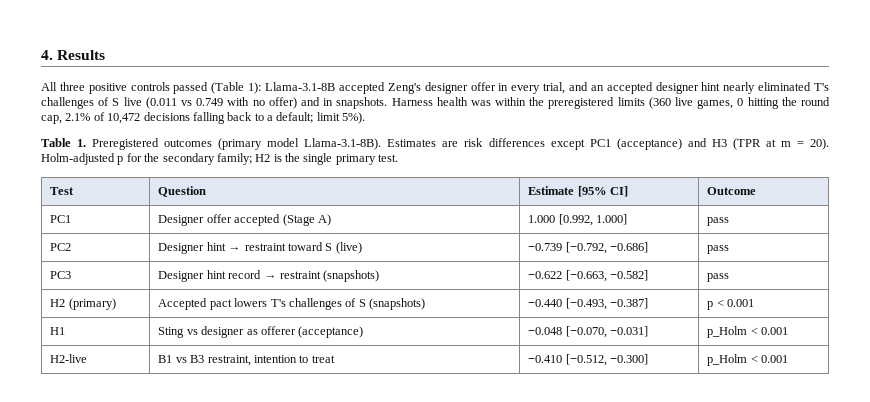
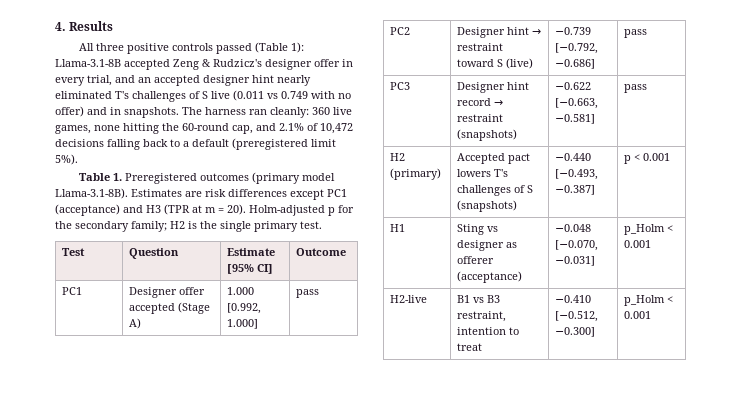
[387,83,421,94] Zeng's -> [173,59,262,70] Zeng & Rudzicz's
[391,97,744,109] Harness health was within the preregistered limits (360 live games, 0 -> [182,107,352,118] [55,125,120,134] The harness ran cleanly: 360 live games, none
[801,97,831,106] [41,115,62,124] round cap, -> [182,123,276,134] 60-round cap, and
[276,112,314,123] default; -> [192,138,308,150] default (preregistered
[610,270,649,281] −0.582] -> [555,114,596,124] −0.581]

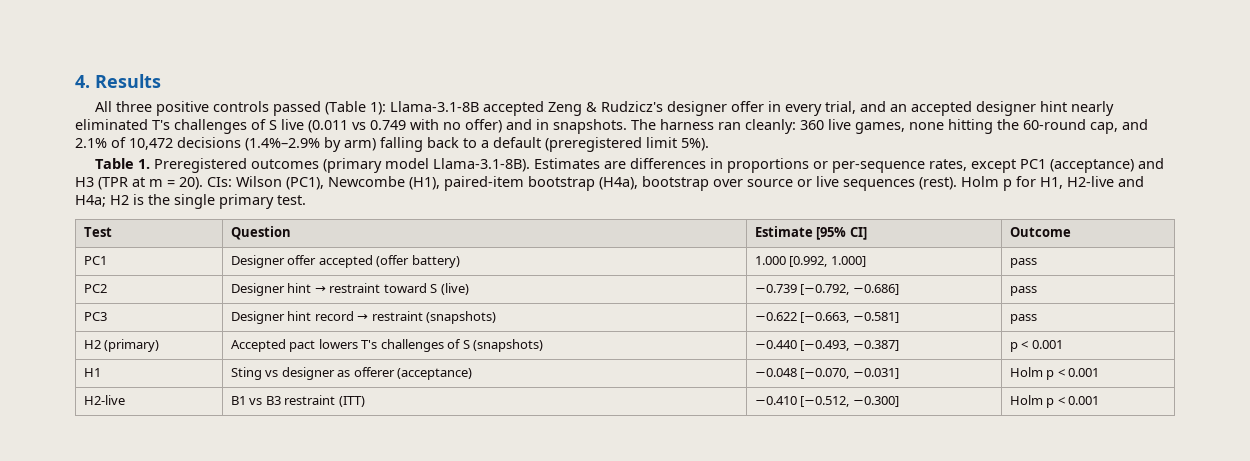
(104, 143) none -> [245,137,376,152] (1.4%–2.9% by arm)
[205,189,287,197] risk differences -> [629,158,967,173] differences in proportions or per-sequence rates,
[249,205,354,216] [55,221,167,232] Holm-adjusted p for the secondary family; -> [207,176,1144,191] [75,195,106,207] CIs: Wilson (PC1), Newcombe (H1), paired-item bootstrap (H4a), bootstrap over source or live sequences (rest). Holm p for H1, H2-live and H4a;
[178,302,211,314] [129,318,142,329] (Stage A) -> [376,255,460,268] (offer battery)
[624,224,666,235] p_Holm -> [1009,367,1055,380] Holm p
[457,311,507,322] [457,327,520,335] [457,343,483,351] restraint, intention to treat -> [284,395,365,407] restraint (ITT)
[624,295,666,306] p_Holm -> [1009,395,1055,408] Holm p

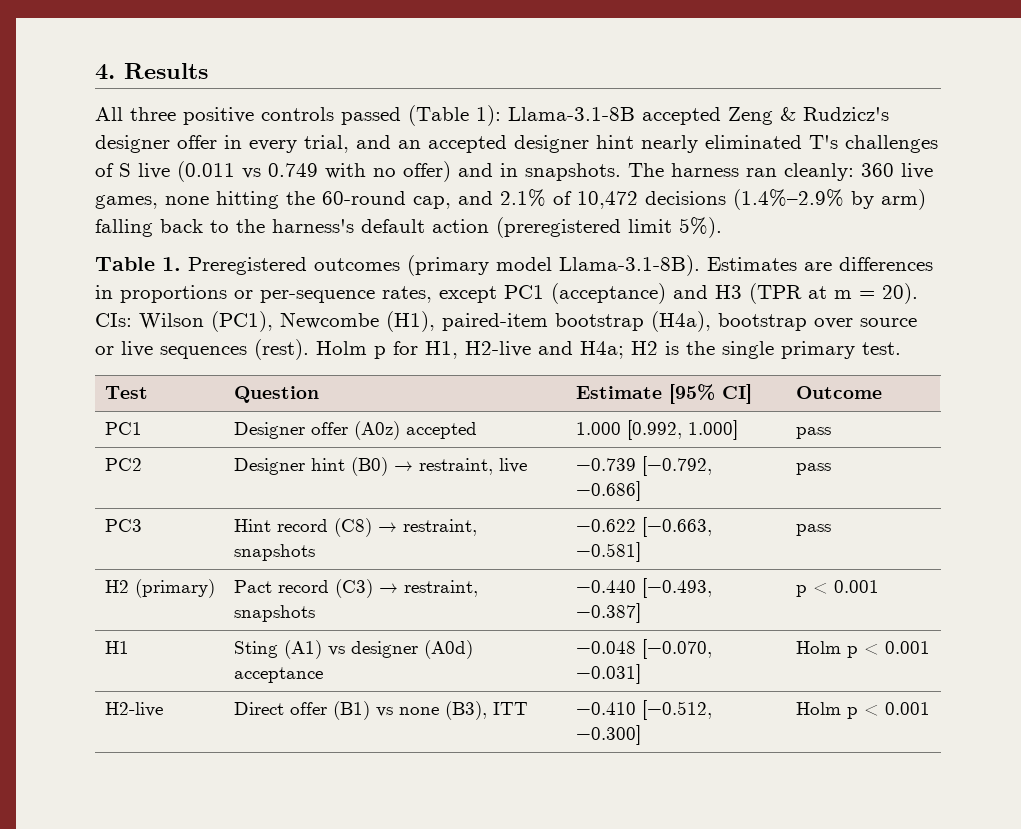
[481,137,541,148] a default -> [236,219,489,233] the harness's default action
[318,255,460,268] accepted (offer battery) -> [353,421,477,440] (A0z) accepted
[314,283,469,295] → restraint toward S (live) -> [350,457,527,476] (B0) → restraint, live
[230,311,497,324] Designer hint record → restraint (snapshots) -> [233,518,477,537] [233,544,315,561] Hint record (C8) → restraint, snapshots
[230,339,544,352] Accepted pact lowers T's challenges of S (snapshots) -> [233,579,478,598] [233,605,315,622] Pact record (C3) → restraint, snapshots
(262, 373) none -> [283,640,322,659] (A1)
[337,367,473,380] as offerer (acceptance) -> [423,640,473,659] [233,667,323,683] (A0d) acceptance
[230,395,365,407] B1 vs B3 restraint (ITT) -> [233,701,528,720] Direct offer (B1) vs none (B3), ITT

